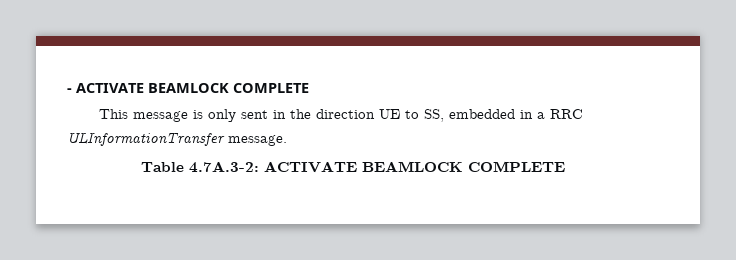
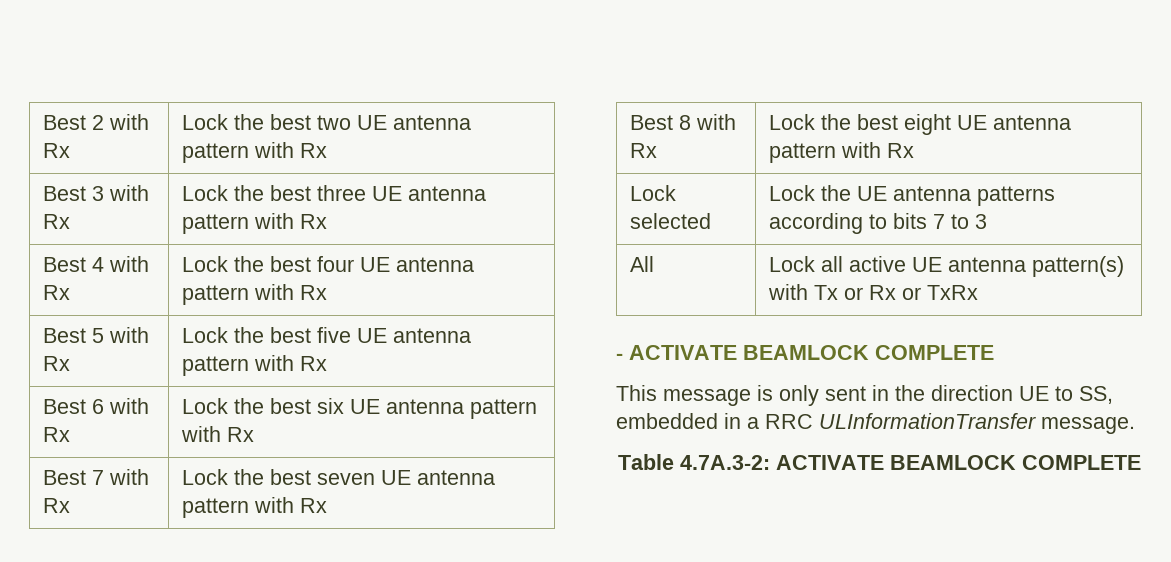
(67, 90) none -> [42,114,149,130] [42,143,70,158] [181,114,471,130] [181,142,327,163] [42,185,149,201] [42,214,70,229] [181,185,486,201] [181,213,327,234] [42,256,149,272] [42,285,70,300] [181,256,474,272] [181,284,327,305] [42,327,149,343] [42,356,70,371] [181,327,471,343] [181,355,327,376] [42,398,149,414] [42,427,70,442] [181,398,537,419] [180,426,254,442] [42,469,149,485] [42,498,70,513] [181,469,495,485] [181,497,327,518] [629,114,736,130] [629,143,657,158] [768,114,1071,135] [768,142,914,163] [629,185,676,201] [629,213,711,229] [768,185,1055,206] [768,213,987,234] [629,256,654,272] [768,256,1124,277] [767,284,978,300] Best 2 with Rx | Lock the best two UE antenna pattern with Rx // Best 3 with Rx | Lock the best three UE antenna pattern with Rx // Best 4 with Rx | Lock the best four UE antenna pattern with Rx // Best 5 with Rx | Lock the best five UE antenna pattern with Rx // Best 6 with Rx | Lock the best six UE antenna pattern with Rx // Best 7 with Rx | Lock the best seven UE antenna pattern with Rx // Best 8 with Rx | Lock the best eight UE antenna pattern with Rx // Lock selected | Lock the UE antenna patterns according to bits 7 to 3 // All | Lock all active UE antenna pattern(s) with Tx or Rx or TxRx //

